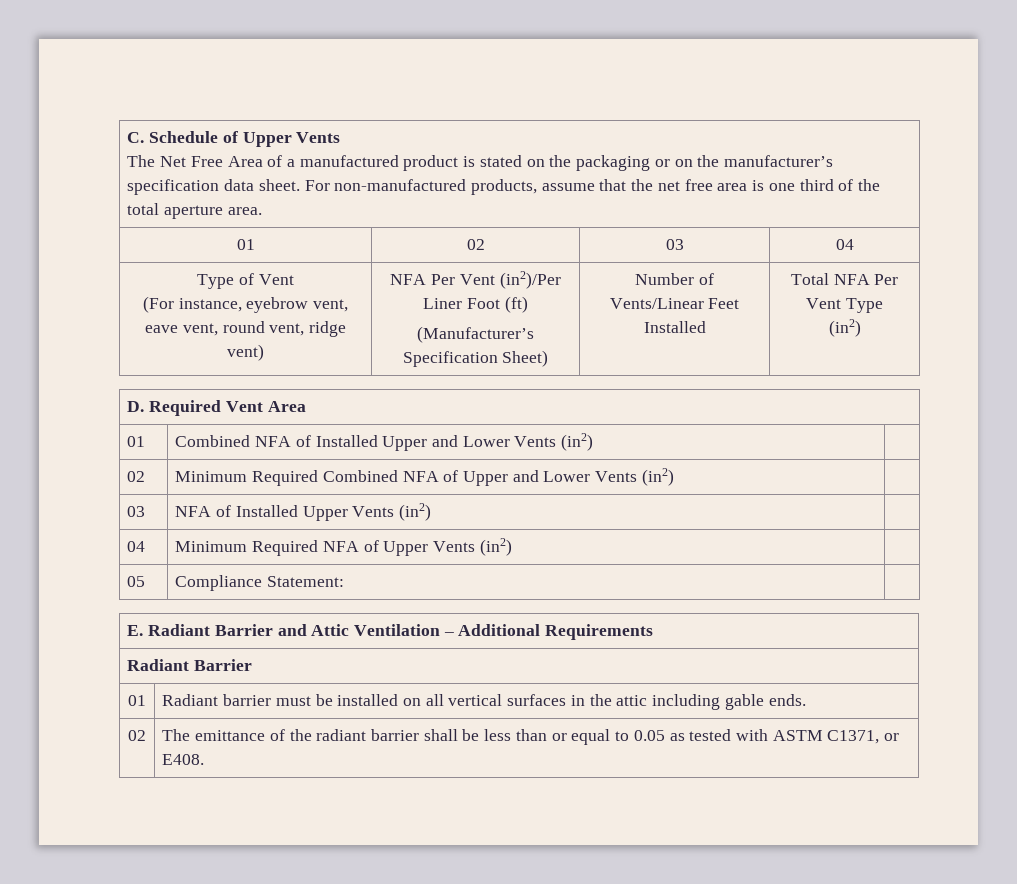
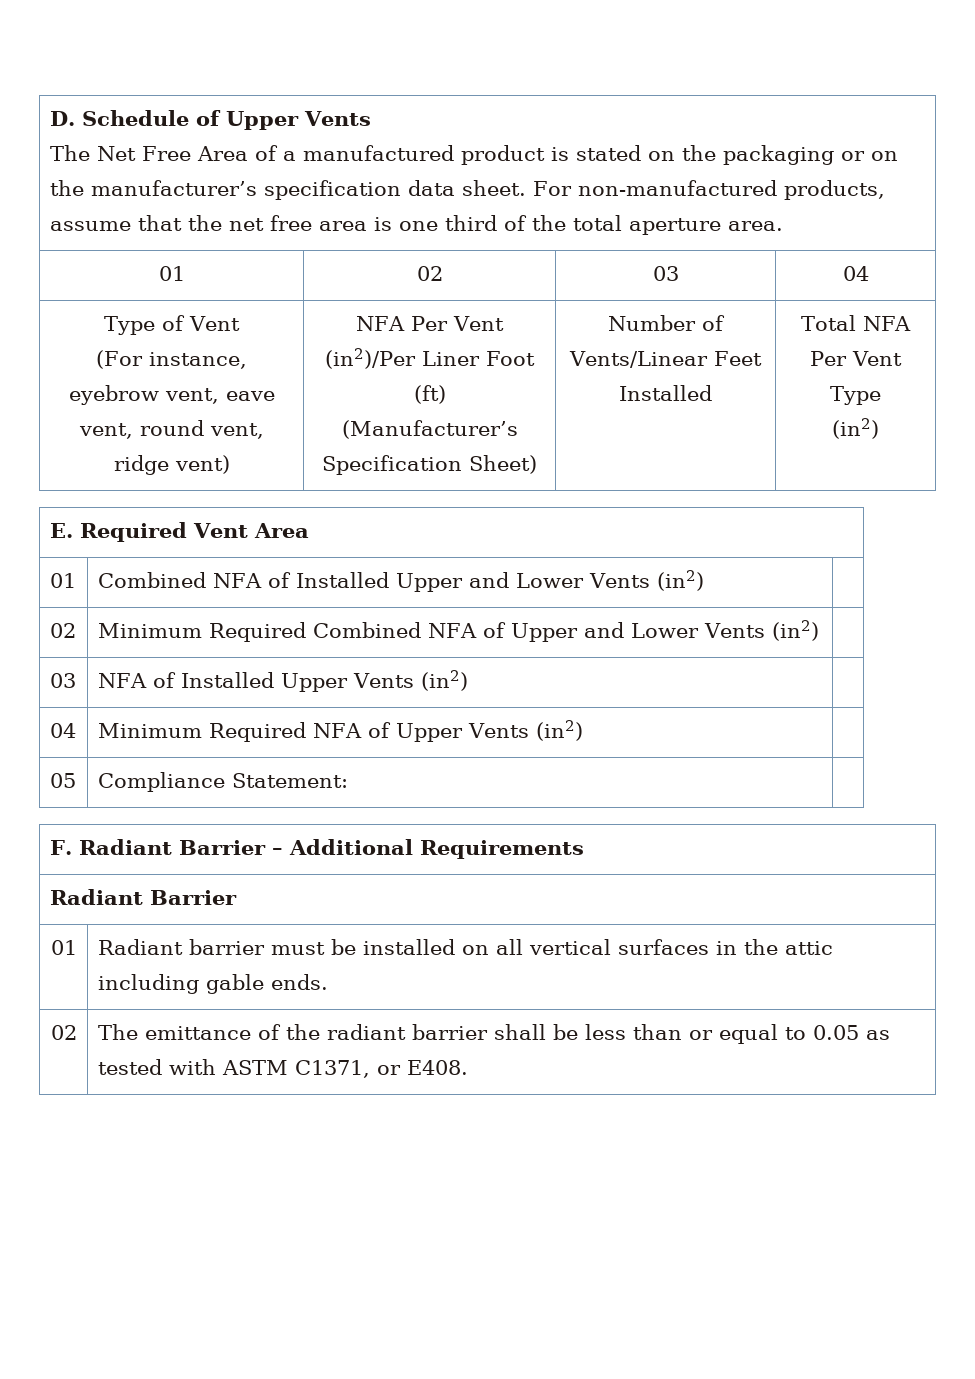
[127,132,145,143] C. -> [49,111,75,126] D.
[127,401,145,412] D. -> [49,523,73,538] E.
[127,624,441,636] E. Radiant Barrier and Attic Ventilation -> [49,839,266,855] F. Radiant Barrier

